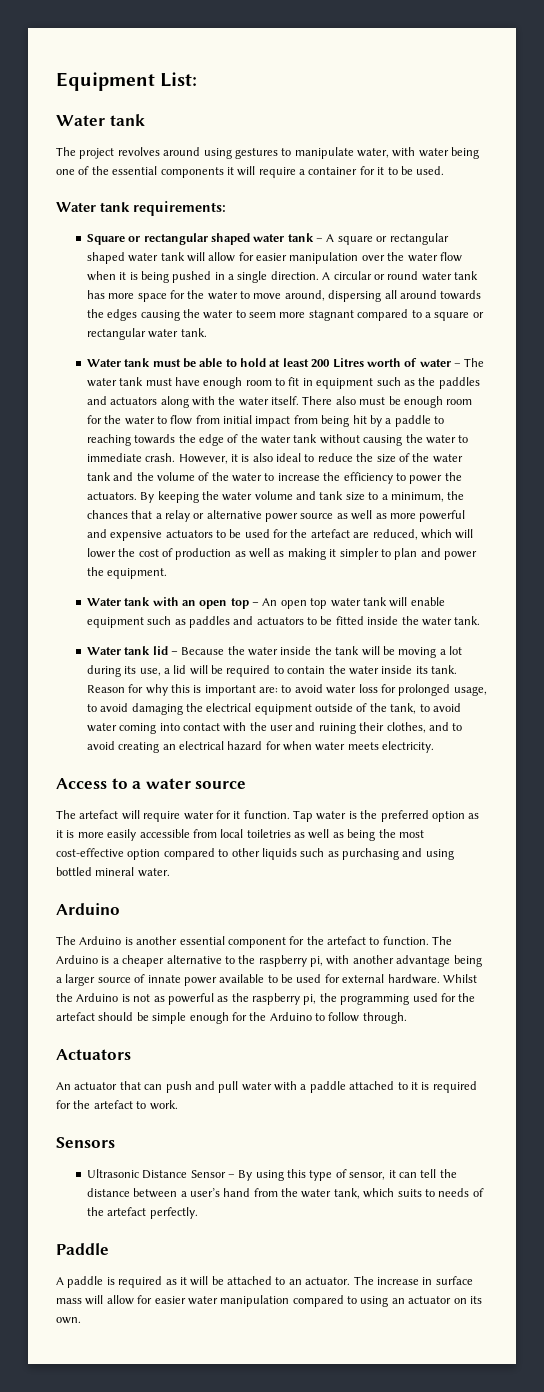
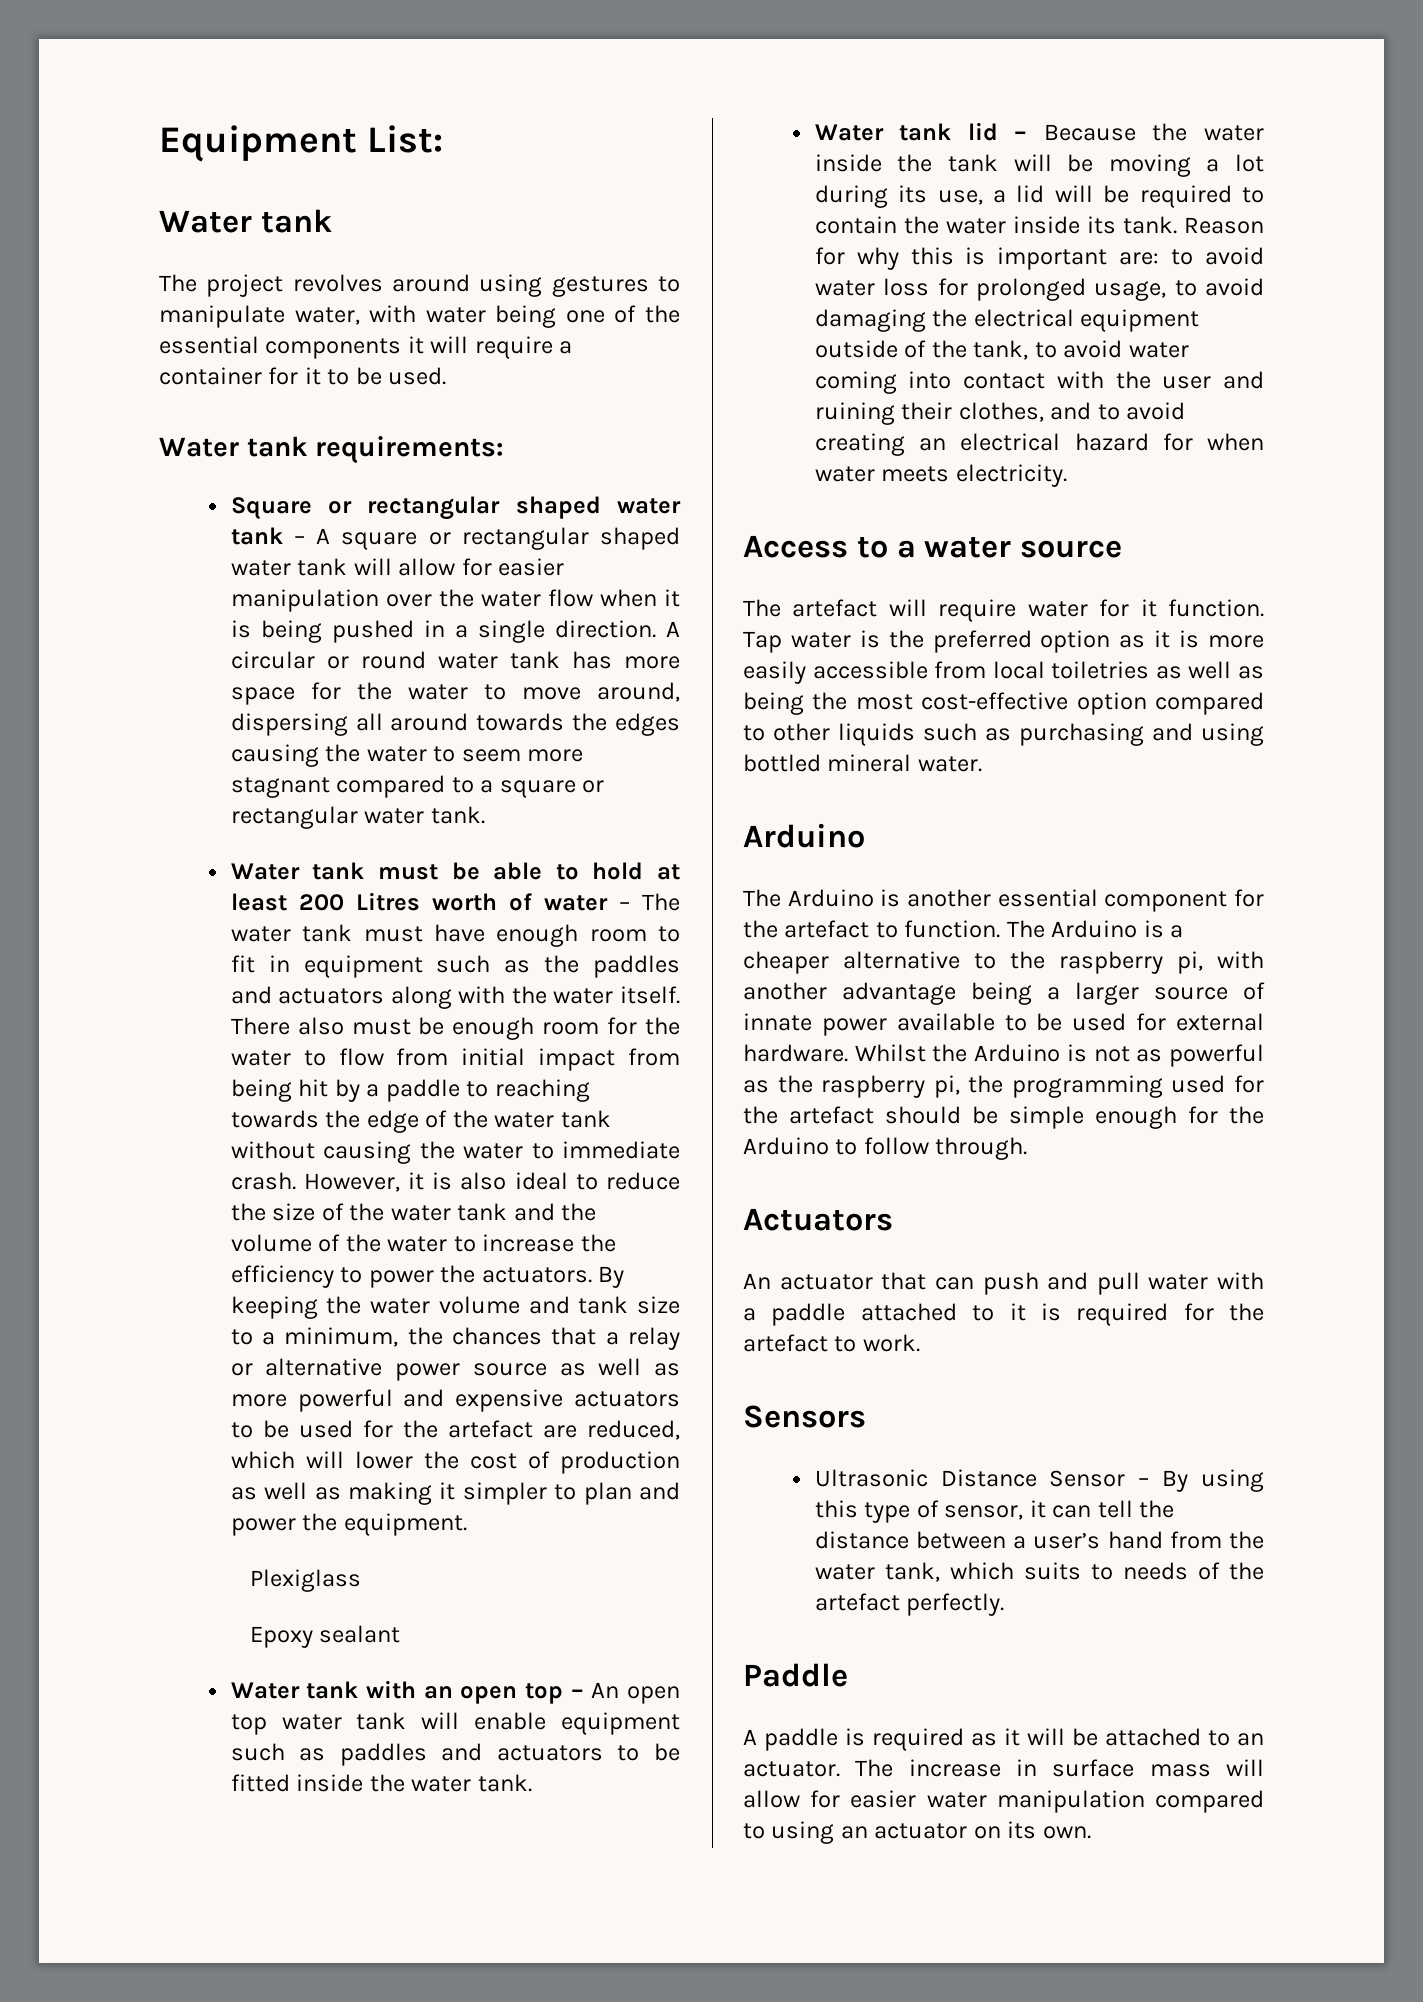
(168, 573) none -> [249,1569,361,1592] [249,1625,401,1648] // Plexiglass // Epoxy sealant

